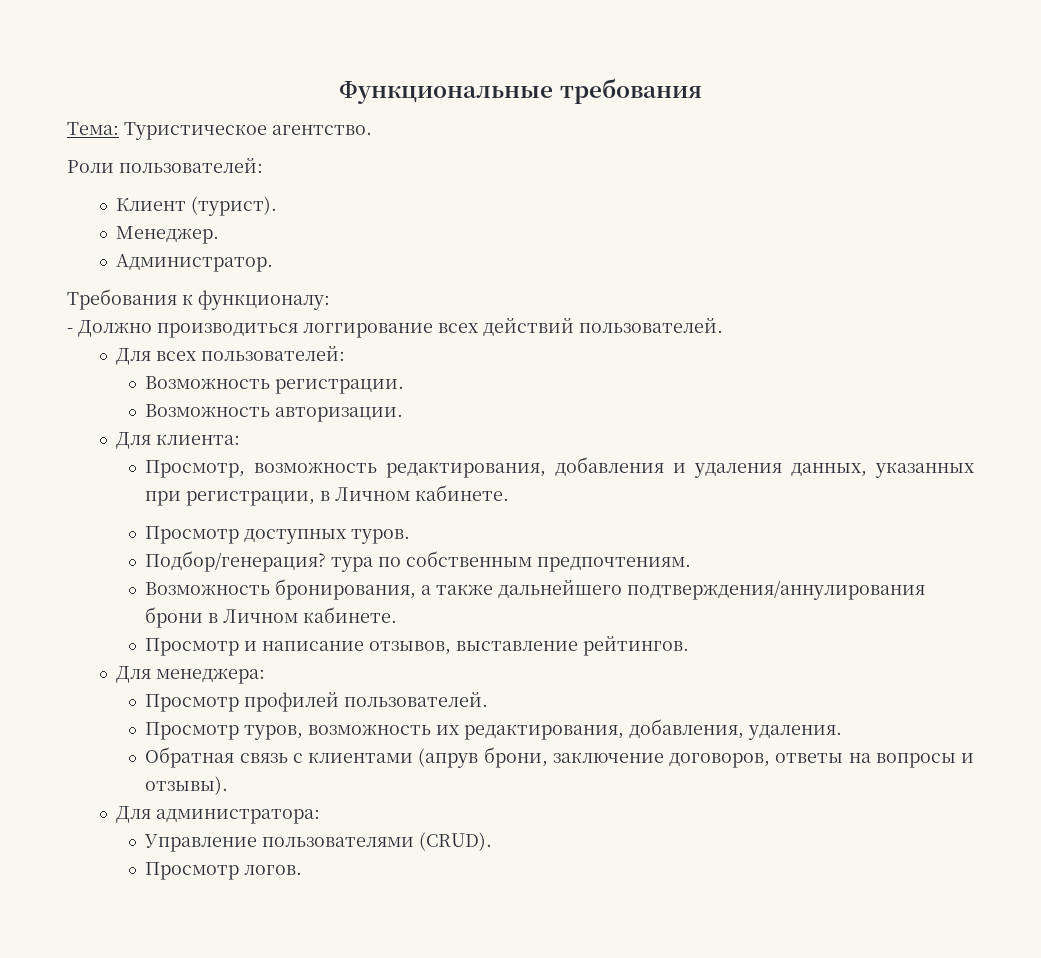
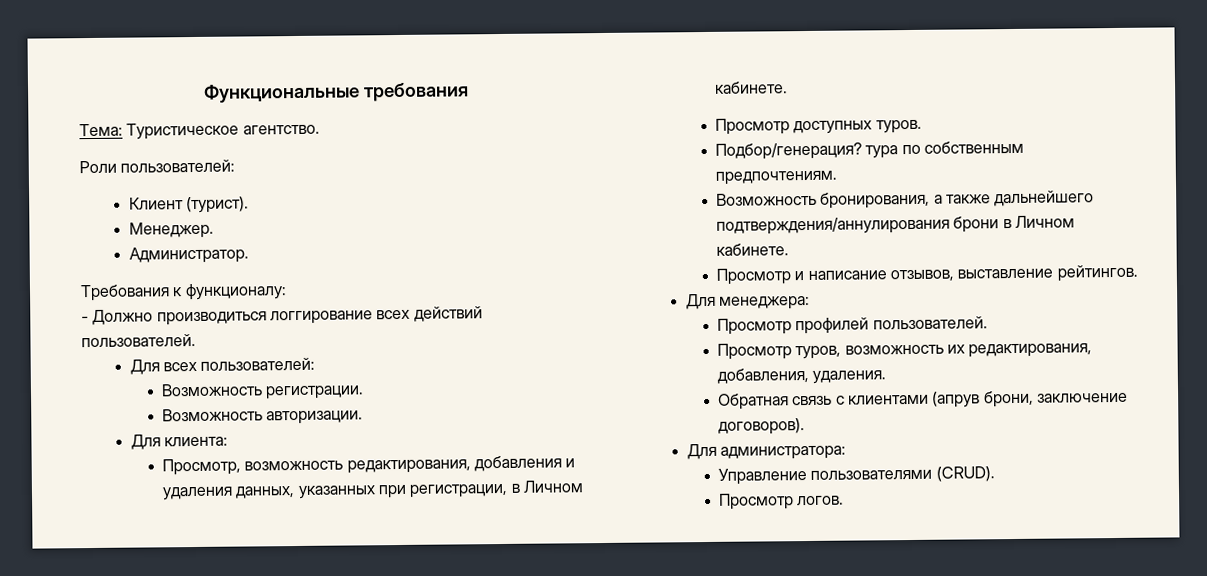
[669,753,974,768] [145,776,229,795] договоров, ответы на вопросы и отзывы). -> [717,418,805,435] договоров).

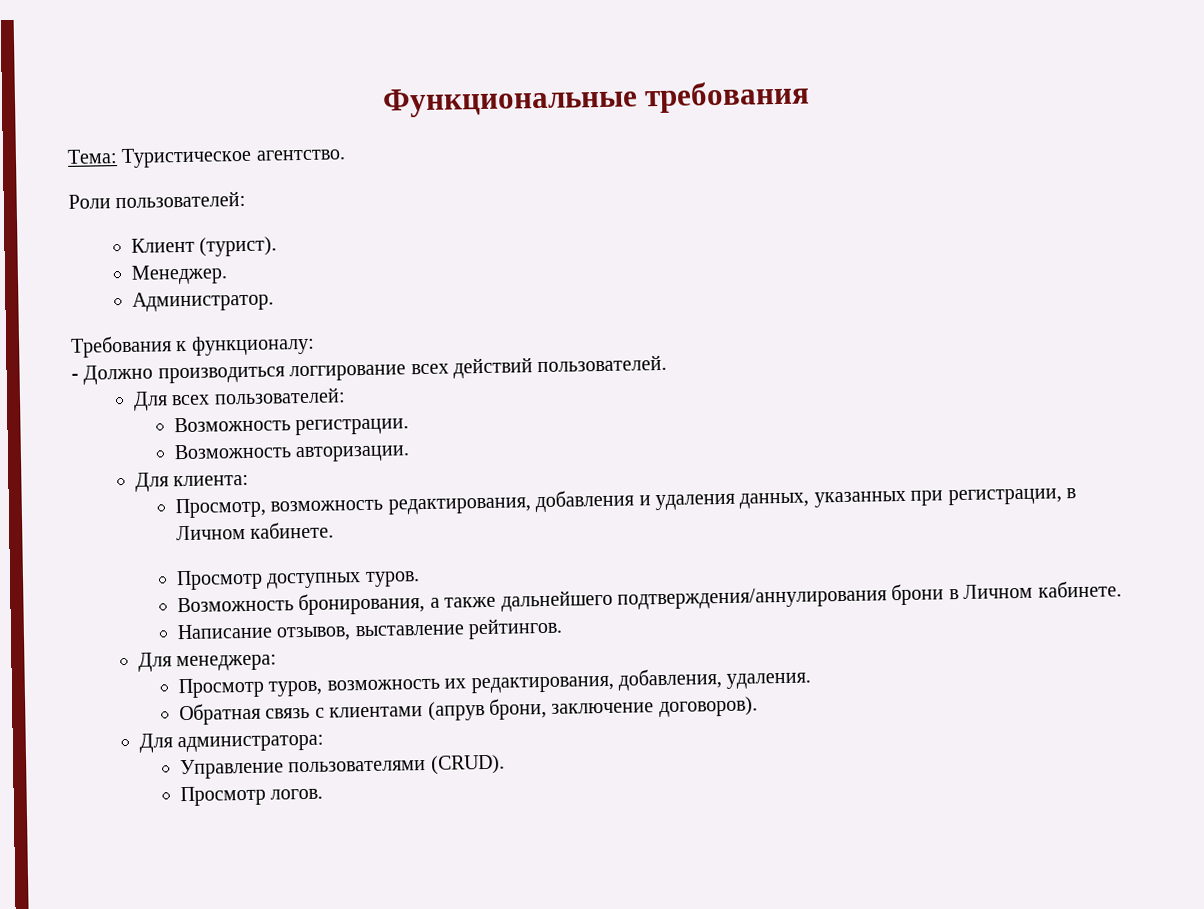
[714,140,1024,160] [714,170,837,185] // Подбор/генерация? тура по собственным предпочтениям. -> (420, 579) none
[715,268,887,285] Просмотр и написание -> [176,623,273,640] Написание
[716,316,988,335] // Просмотр профилей пользователей. -> (278, 663) none

